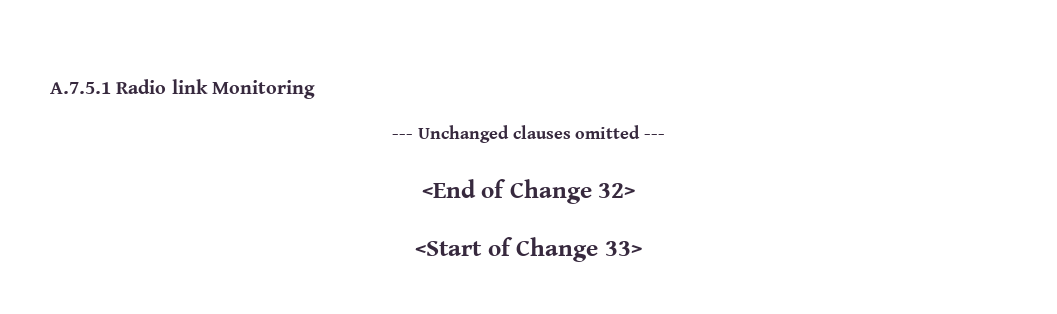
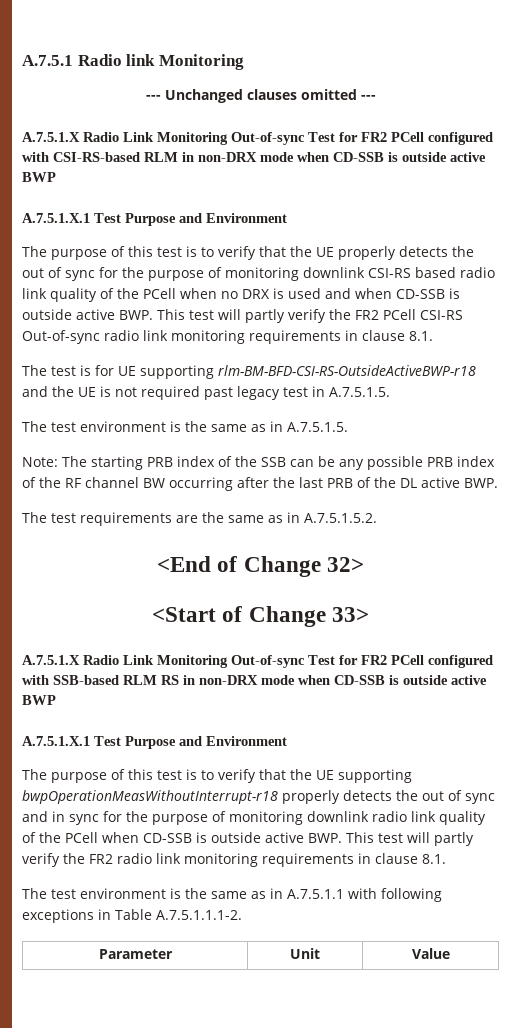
(665, 136) none -> [22,132,493,145] [22,152,486,162] [22,172,56,182] [22,213,287,226] [22,246,474,260] [22,267,495,281] [22,288,460,302] [22,309,463,323] [22,330,433,344] [22,365,476,379] [22,386,390,400] [22,421,348,432] [22,456,495,470] [22,477,498,491] [22,512,377,526] // A.7.5.1.X Radio Link Monitoring Out-of-sync Test for FR2 PCell configured with CSI-RS-based RLM in non-DRX mode when CD-SSB is outside active BWP // A.7.5.1.X.1 Test Purpose and Environment // The purpose of this test is to verify that the UE properly detects the out of sync for the purpose of monitoring downlink CSI-RS based radio link quality of the PCell when no DRX is used and when CD-SSB is outside active BWP. This test will partly verify the FR2 PCell CSI-RS Out-of-sync radio link monitoring requirements in clause 8.1. // The test is for UE supporting rlm-BM-BFD-CSI-RS-OutsideActiveBWP-r18 and the UE is not required past legacy test in A.7.5.1.5. // The test environment is the same as in A.7.5.1.5. // Note: The starting PRB index of the SSB can be any possible PRB index of the RF channel BW occurring after the last PRB of the DL active BWP. // The test requirements are the same as in A.7.5.1.5.2.
(642, 248) none -> [22,655,493,668] [22,675,487,685] [22,695,56,705] [22,736,287,749] [22,769,412,783] [22,790,495,804] [22,811,486,825] [22,832,474,846] [22,853,446,867] [22,888,442,902] [22,909,242,923] [98,949,173,959] [290,948,320,959] [411,948,450,959] // A.7.5.1.X Radio Link Monitoring Out-of-sync Test for FR2 PCell configured with SSB-based RLM RS in non-DRX mode when CD-SSB is outside active BWP // A.7.5.1.X.1 Test Purpose and Environment // The purpose of this test is to verify that the UE supporting bwpOperationMeasWithoutInterrupt-r18 properly detects the out of sync and in sync for the purpose of monitoring downlink radio link quality of the PCell when CD-SSB is outside active BWP. This test will partly verify the FR2 radio link monitoring requirements in clause 8.1. // The test environment is the same as in A.7.5.1.1 with following exceptions in Table A.7.5.1.1.1-2. // Parameter | Unit | Value

